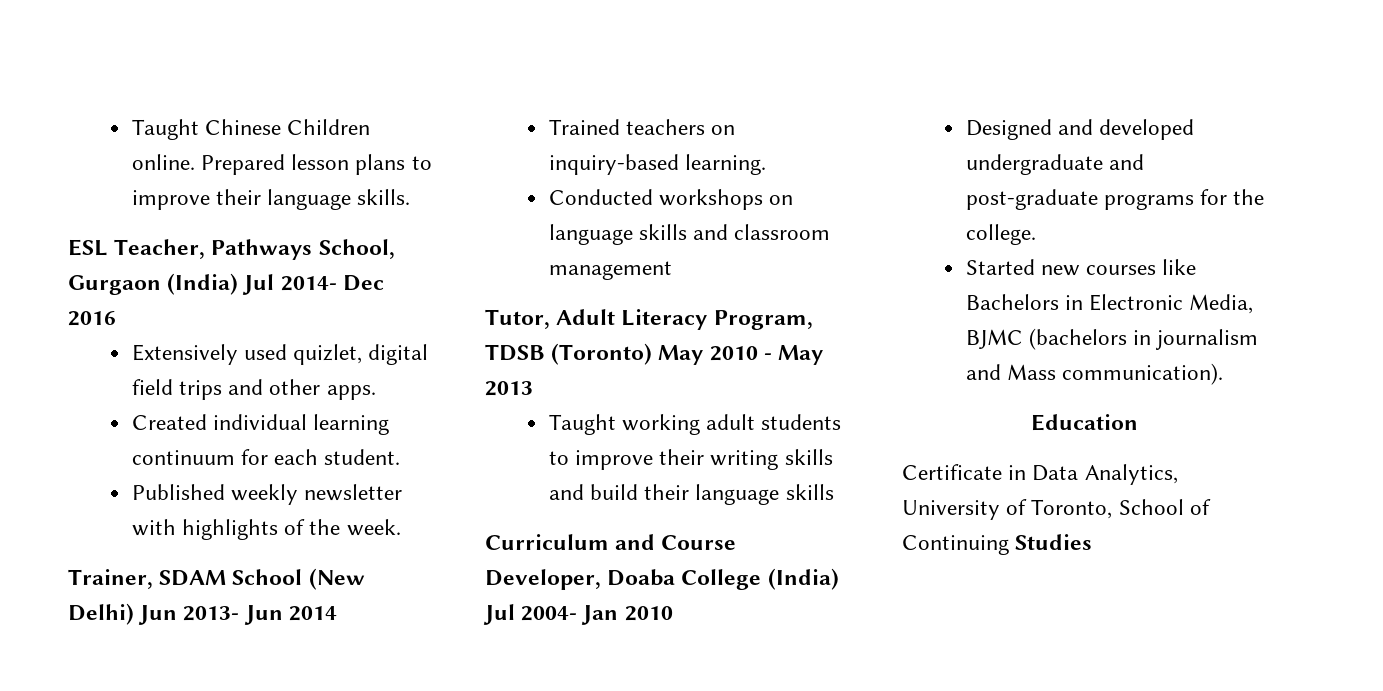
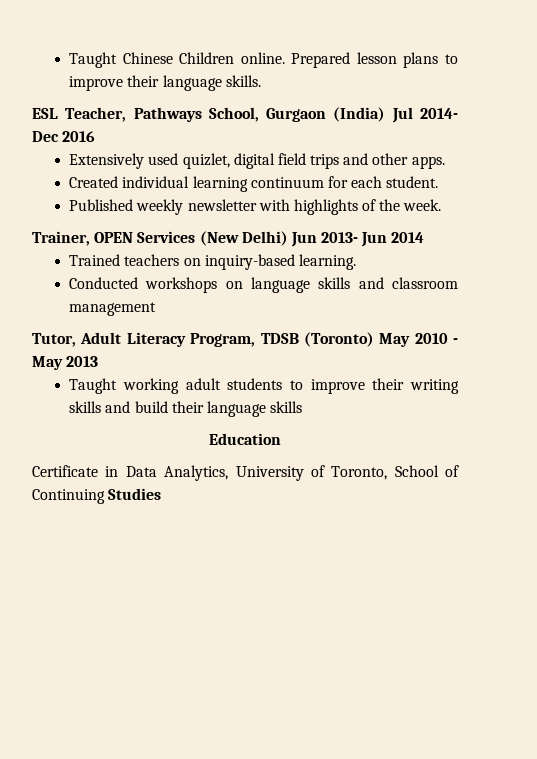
[159,569,303,586] SDAM School -> [94,231,196,243] OPEN Services
[485,534,737,550] [485,568,839,590] [483,604,673,625] [965,119,1195,140] [965,154,1144,175] [965,189,1265,210] [965,224,1036,245] [965,259,1197,276] [965,294,1254,314] [965,328,1259,350] [965,363,1224,385] // Curriculum and Course Developer, Doaba College (India) Jul 2004- Jan 2010 // Designed and developed undergraduate and post-graduate programs for the college. // Started new courses like Bachelors in Electronic Media, BJMC (bachelors in journalism and Mass communication). -> (303, 407) none

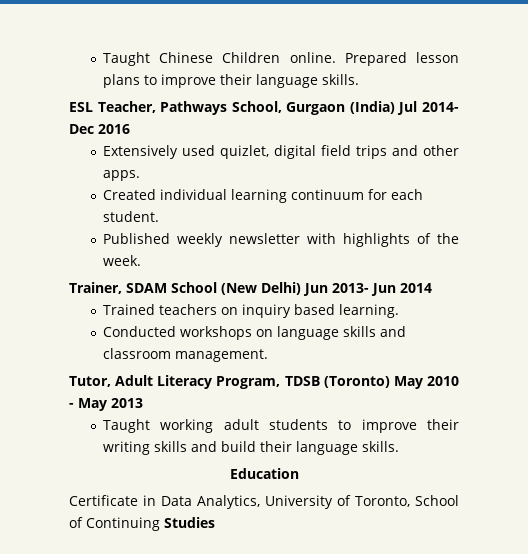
[94,231,196,243] OPEN Services -> [126,282,217,293] SDAM School
[204,254,295,270] inquiry-based -> [242,304,336,318] inquiry based
[69,302,157,316] management -> [175,349,269,362] management.
[270,401,303,413] skills -> [362,441,400,452] skills.

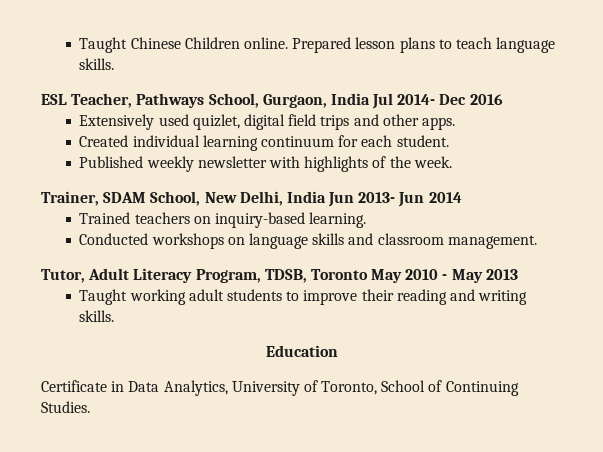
[161,74,253,88] improve their -> [455,37,492,49] teach
[286,101,395,115] Gurgaon (India) -> [262,93,370,108] Gurgaon, India
[171,282,301,295] School (New Delhi) -> [150,191,326,206] School, New Delhi, India
[242,304,336,318] inquiry based -> [215,212,306,228] inquiry-based
[284,376,390,388] TDSB (Toronto) -> [264,269,368,283] TDSB, Toronto
[103,441,359,455] writing skills and build their language -> [396,289,528,305] reading and writing
[164,517,215,528] Studies -> [41,401,90,413] Studies.

